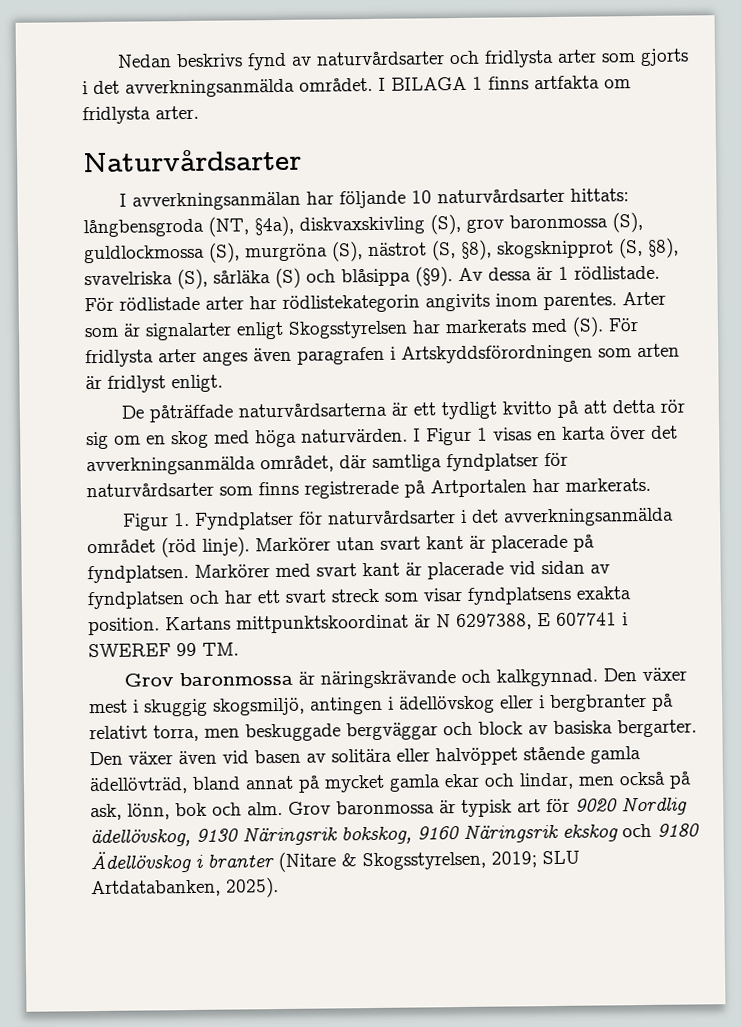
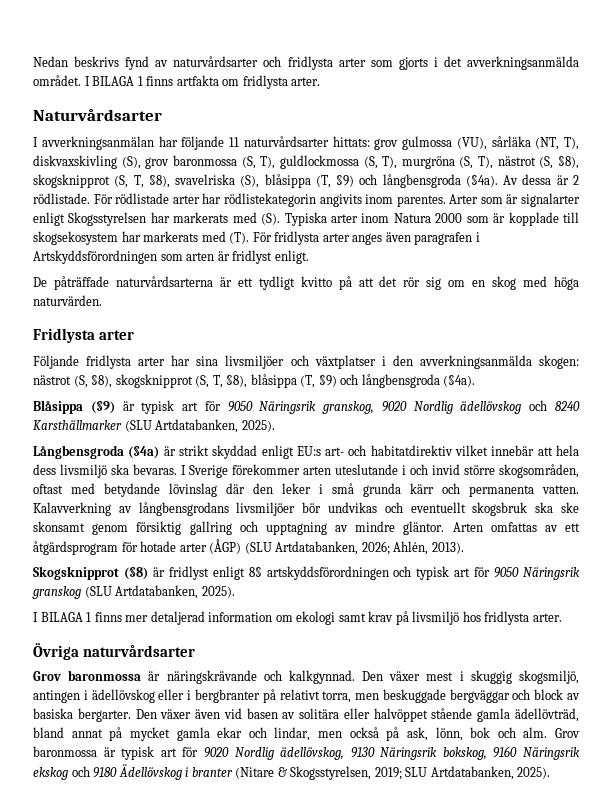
[411,190,433,204] 10 -> [229,137,239,147] 11
[83,211,643,238] [84,237,643,264] långbensgroda (NT, §4a), diskvaxskivling (S), grov baronmossa (S), guldlockmossa (S), murgröna (S), nästrot (S, §8), skogsknipprot (S, -> [374,136,579,150] [33,155,580,169] [33,174,144,188] grov gulmossa (VU), sårläka (NT, T), diskvaxskivling (S), grov baronmossa (S, T), guldlockmossa (S, T), murgröna (S, T), nästrot (S, §8), skogsknipprot (S, T,
[213,266,453,289] sårläka (S) och blåsippa (§9). -> [264,174,498,188] blåsippa (T, §9) och långbensgroda (§4a).
[558,266,569,280] 1 -> [572,175,579,185] 2
(604, 326) none -> [284,212,580,226] [33,231,250,245] Typiska arter inom Natura 2000 som är kopplade till skogsekosystem har markerats med (T).
[612,399,657,414] detta -> [379,276,398,287] det
[413,425,678,446] [86,452,568,476] [86,477,651,499] [122,507,675,531] [87,534,595,558] [87,560,610,584] [87,586,631,610] [88,612,628,636] [88,642,239,658] I Figur 1 visas en karta över det avverkningsanmälda området, där samtliga fyndplatser för naturvårdsarter som finns registrerade på Artportalen har markerats. // Figur 1. Fyndplatser för naturvårdsarter i det avverkningsanmälda området (röd linje). Markörer utan svart kant är placerade på fyndplatsen. Markörer med svart kant är placerade vid sidan av fyndplatsen och har ett svart streck som visar fyndplatsens exakta position. Kartans mittpunktskoordinat är N 6297388, E 607741 i SWEREF 99 TM. -> [33,328,135,343] [33,355,579,369] [33,374,476,388] [33,400,580,414] [33,419,275,433] [33,445,580,459] [33,464,579,478] [33,483,579,497] [33,502,579,516] [33,521,580,535] [33,539,464,555] [33,566,581,580] [32,585,235,599] [33,611,562,625] [33,643,196,660] // Fridlysta arter // Följande fridlysta arter har sina livsmiljöer och växtplatser i den avverkningsanmälda skogen: nästrot (S, §8), skogsknipprot (S, T, §8), blåsippa (T, §9) och långbensgroda (§4a). // Blåsippa (§9) är typisk art för 9050 Näringsrik granskog, 9020 Nordlig ädellövskog och 8240 Karsthällmarker (SLU Artdatabanken, 2025). // Långbensgroda (§4a) är strikt skyddad enligt EU:s art- och habitatdirektiv vilket innebär att hela dess livsmiljö ska bevaras. I Sverige förekommer arten uteslutande i och invid större skogsområden, oftast med betydande lövinslag där den leker i små grunda kärr och permanenta vatten. Kalavverkning av långbensgrodans livsmiljöer bör undvikas och eventuellt skogsbruk ska ske skonsamt genom försiktig gallring och upptagning av mindre gläntor. Arten omfattas av ett åtgärdsprogram för hotade arter (ÅGP) (SLU Artdatabanken, 2026; Ahlén, 2013). // Skogsknipprot (§8) är fridlyst enligt 8§ artskyddsförordningen och typisk art för 9050 Näringsrik granskog (SLU Artdatabanken, 2025). // I BILAGA 1 finns mer detaljerad information om ekologi samt krav på livsmiljö hos fridlysta arter. // Övriga naturvårdsarter

